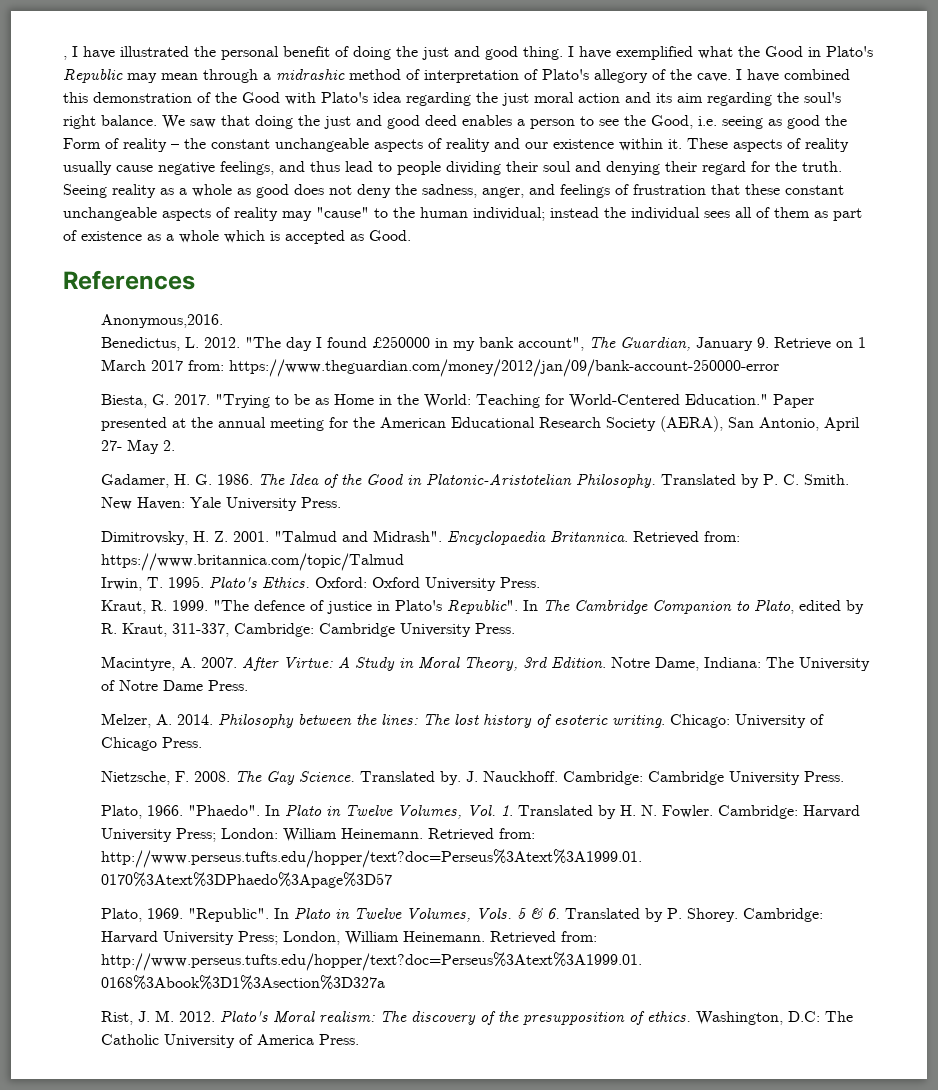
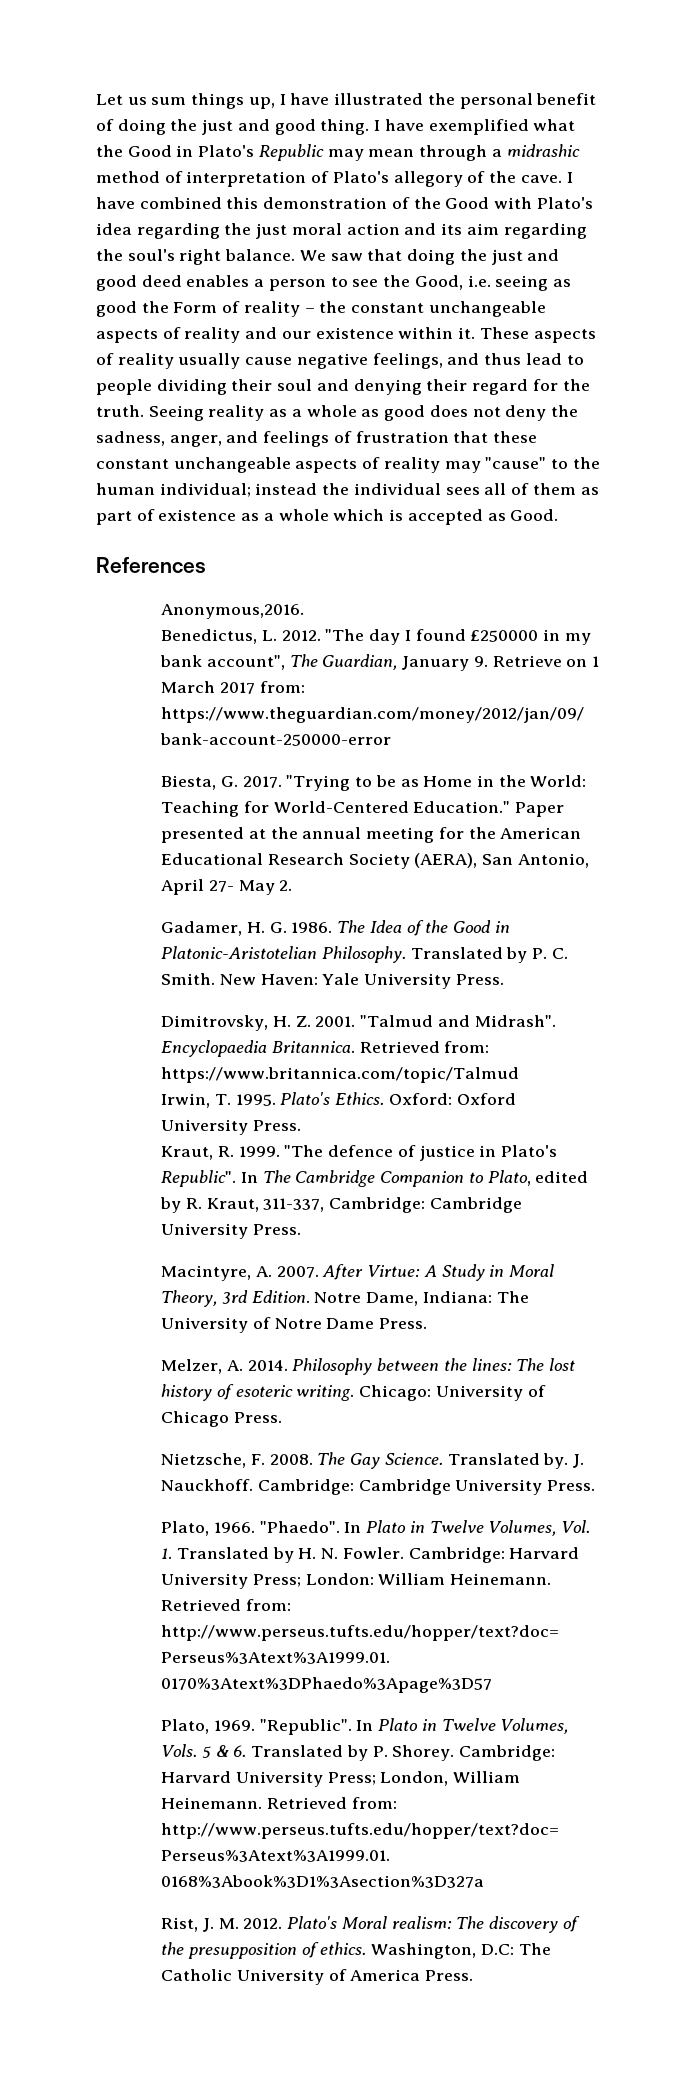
[63,56,67,60] , -> [96,93,275,109] Let us sum things up,

